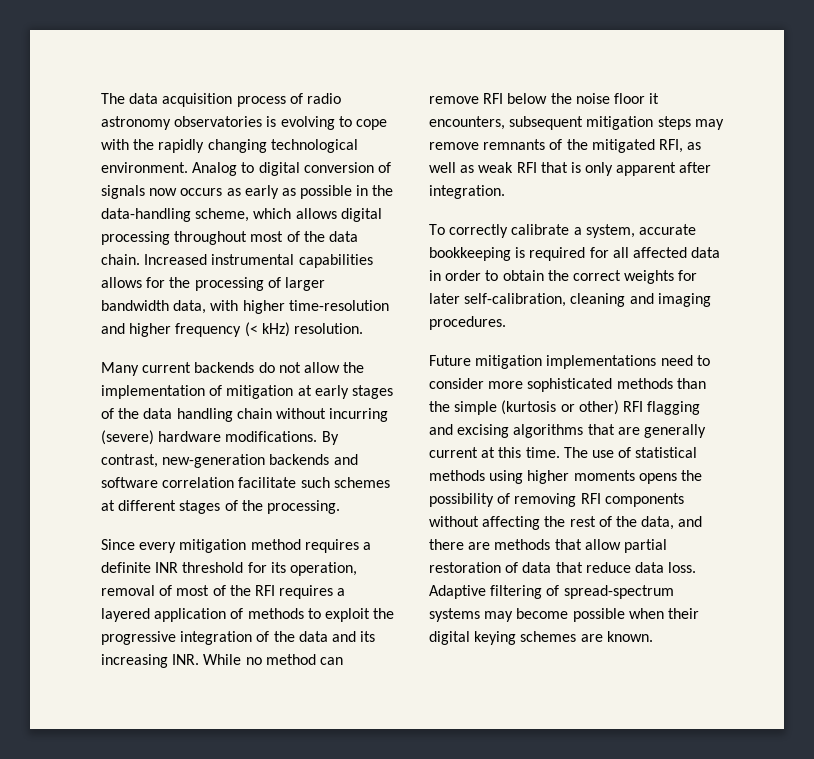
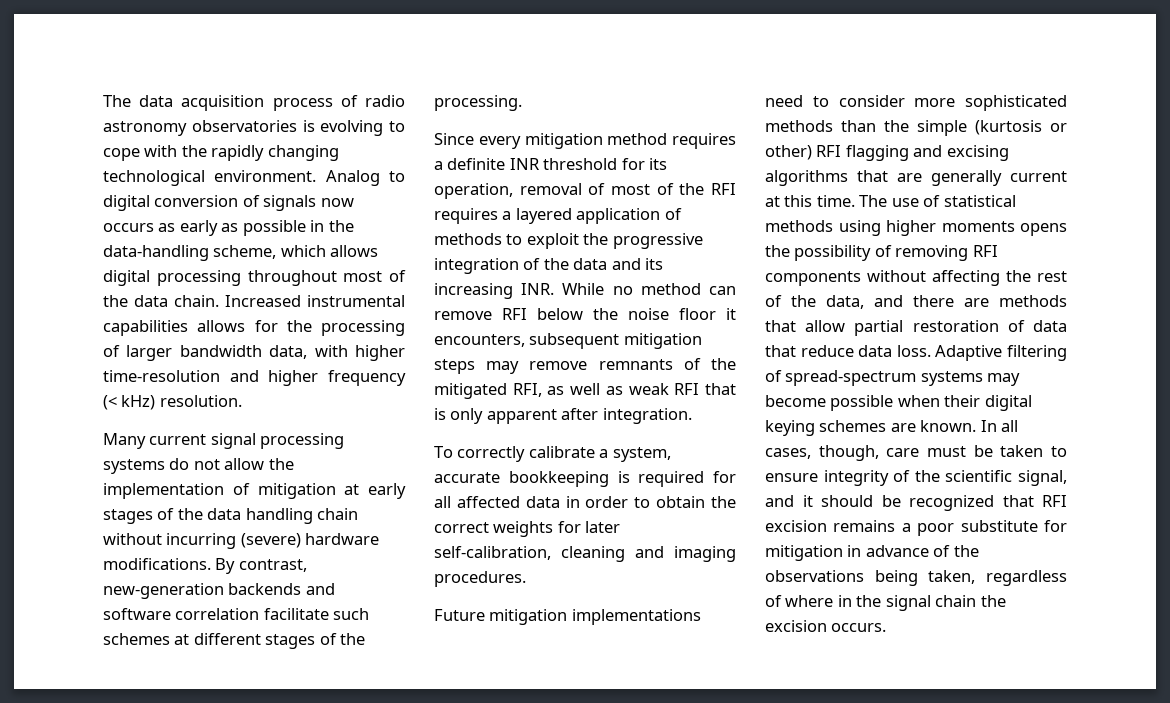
[194,362,255,373] backends -> [210,433,345,449] [103,459,165,474] signal processing systems
(653, 636) none -> [980,420,1019,432] [765,445,1067,461] [765,470,1067,486] [765,495,1067,511] [765,520,1067,536] [765,545,979,561] [765,570,1067,586] [765,595,1006,611] [765,620,887,632] In all cases, though, care must be taken to ensure integrity of the scientific signal, and it should be recognized that RFI excision remains a poor substitute for mitigation in advance of the observations being taken, regardless of where in the signal chain the excision occurs.

